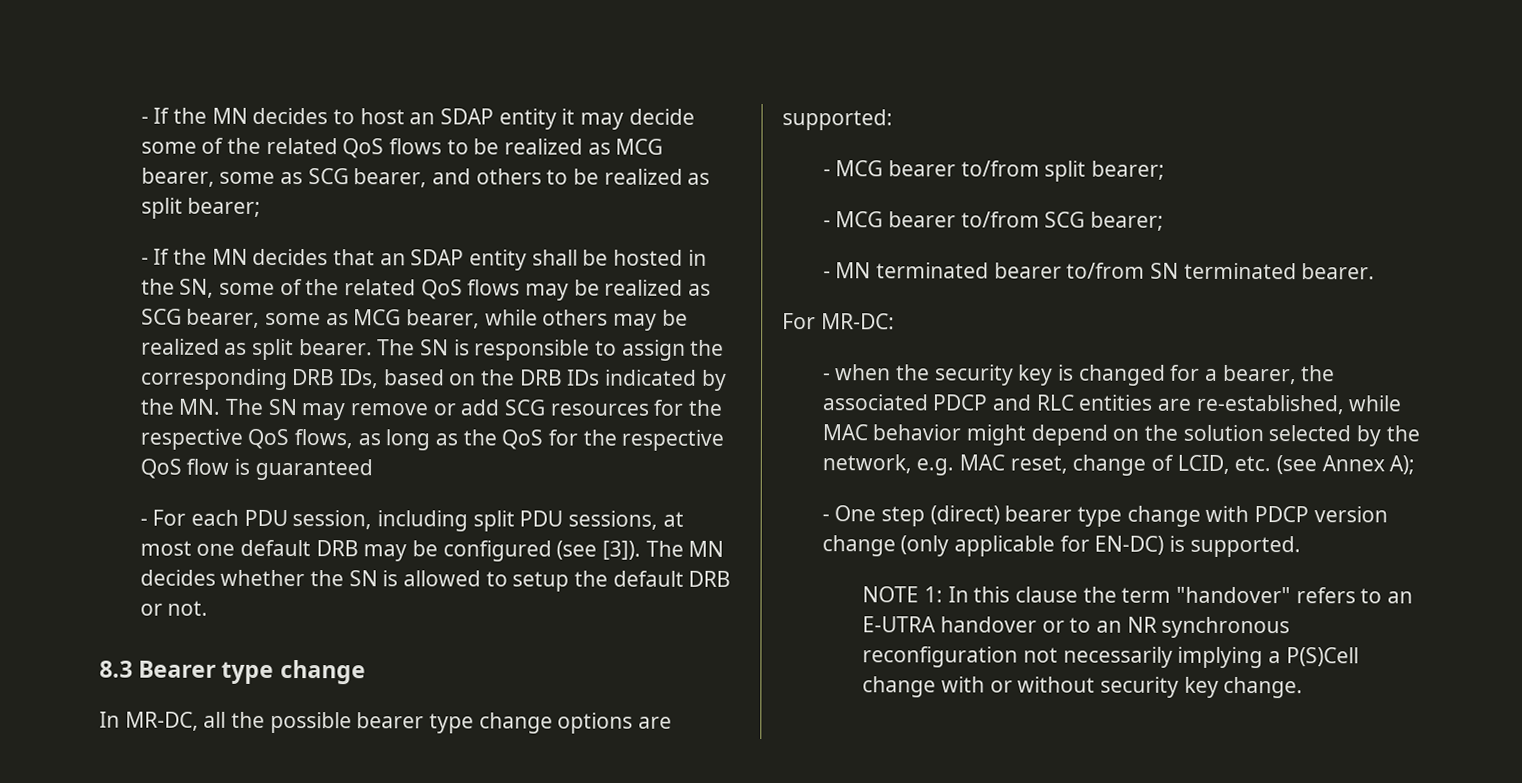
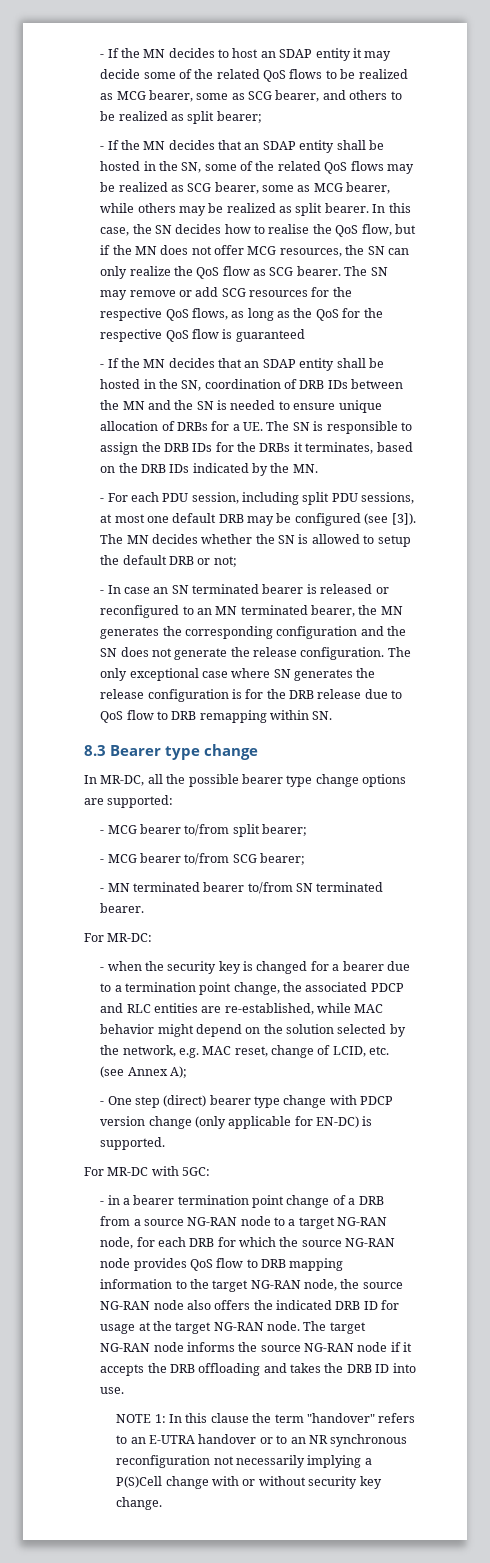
[377,339,725,361] [140,368,727,391] [139,398,221,415] The SN is responsible to assign the corresponding DRB IDs, based on the DRB IDs indicated by the MN. -> [372,203,411,213] [100,224,416,237] [100,245,409,257] [100,266,341,279] In this case, the SN decides how to realise the QoS flow, but if the MN does not offer MCG resources, the SN can only realize the QoS flow as SCG bearer.
(373, 469) none -> [100,358,384,371] [100,379,404,391] [100,400,382,413] [100,421,412,434] [100,442,413,455] [100,463,318,476] // - If the MN decides that an SDAP entity shall be hosted in the SN, coordination of DRB IDs between the MN and the SN is needed to ensure unique allocation of DRBs for a UE. The SN is responsible to assign the DRB IDs for the DRBs it terminates, based on the DRB IDs indicated by the MN.
[167,600,209,616] not. -> [213,556,237,567] [100,584,389,594] [100,605,403,618] [100,626,407,639] [100,647,411,660] [100,668,376,681] [100,689,403,702] [100,710,333,723] not; // - In case an SN terminated bearer is released or reconfigured to an MN terminated bearer, the MN generates the corresponding configuration and the SN does not generate the release configuration. The only exceptional case where SN generates the release configuration is for the DRB release due to QoS flow to DRB remapping within SN.
[1222,364,1297,385] bearer, -> [342,961,410,971] [100,982,280,995] bearer due to a termination point change,
(1301, 546) none -> [84,1166,211,1176] [100,1195,384,1208] [100,1216,388,1229] [100,1237,396,1249] [100,1258,344,1271] [100,1279,403,1292] [100,1300,400,1310] [100,1321,366,1334] [100,1342,413,1352] [100,1363,416,1376] [100,1387,125,1394] // For MR-DC with 5GC: // - in a bearer termination point change of a DRB from a source NG-RAN node to a target NG-RAN node, for each DRB for which the source NG-RAN node provides QoS flow to DRB mapping information to the target NG-RAN node, the source NG-RAN node also offers the indicated DRB ID for usage at the target NG-RAN node. The target NG-RAN node informs the source NG-RAN node if it accepts the DRB offloading and takes the DRB ID into use.

